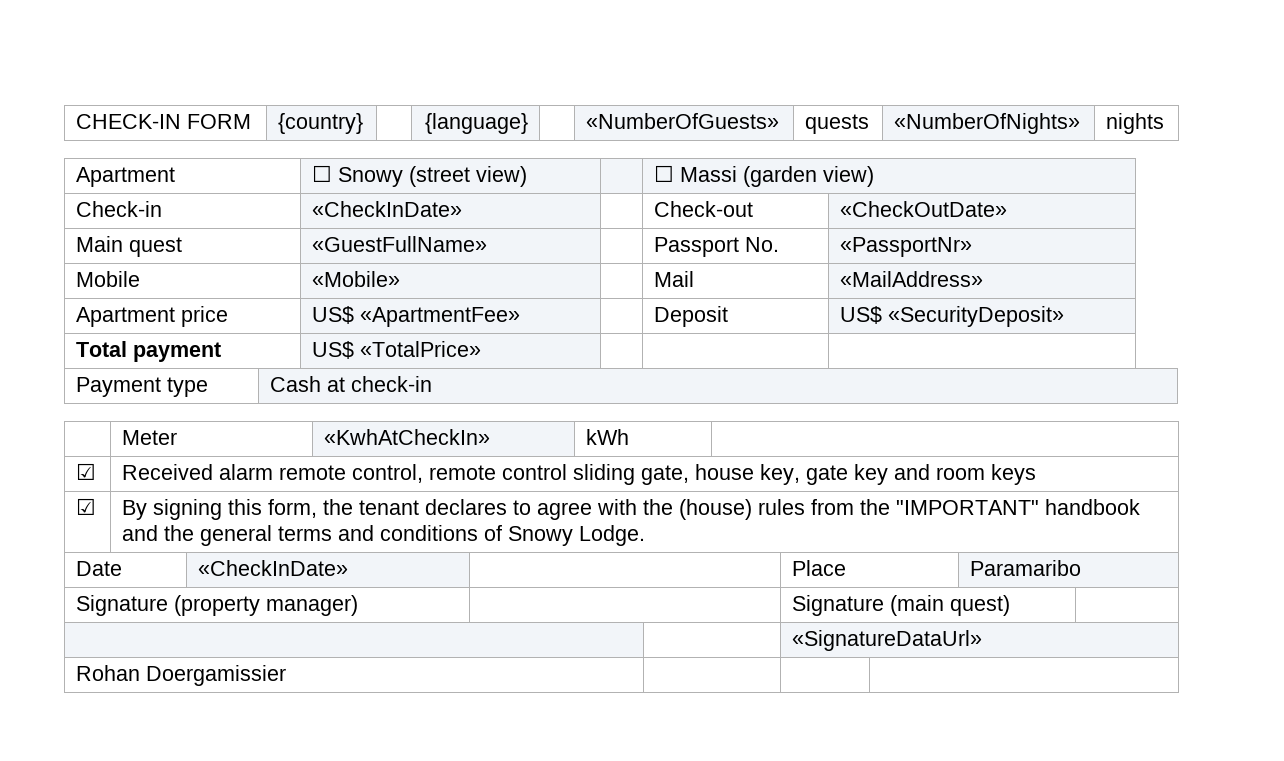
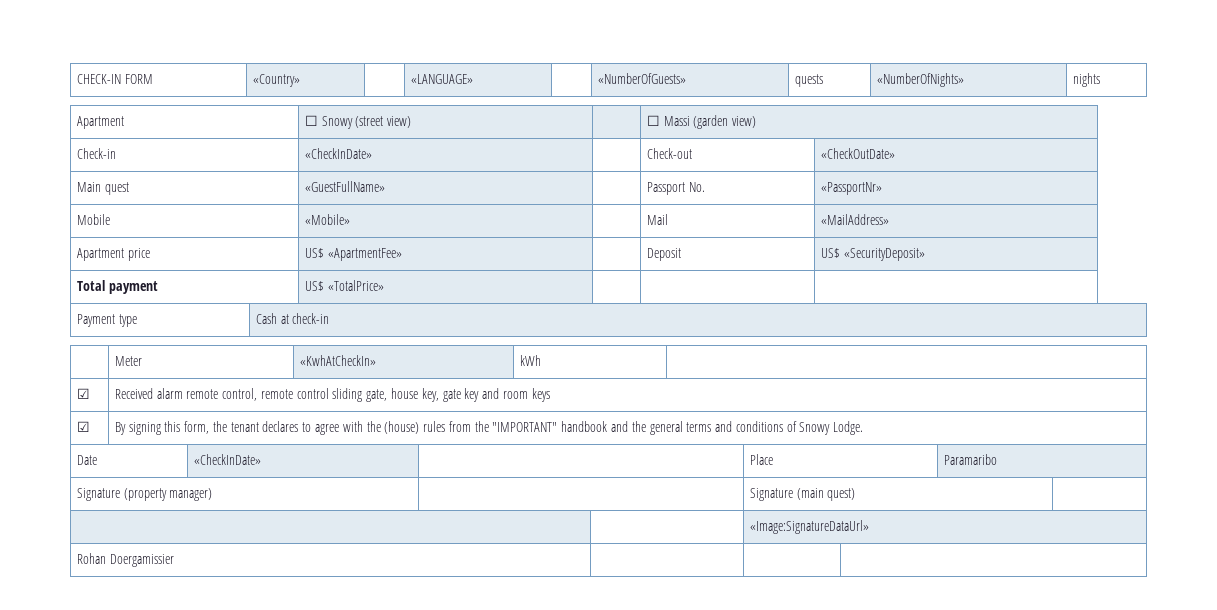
[277,113,363,134] [425,113,529,134] {country} | | {language} -> [252,74,300,87] [410,74,473,84] «Country» | | «LANGUAGE»
[791,630,982,651] «SignatureDataUrl» -> [749,520,869,534] «Image:SignatureDataUrl»

